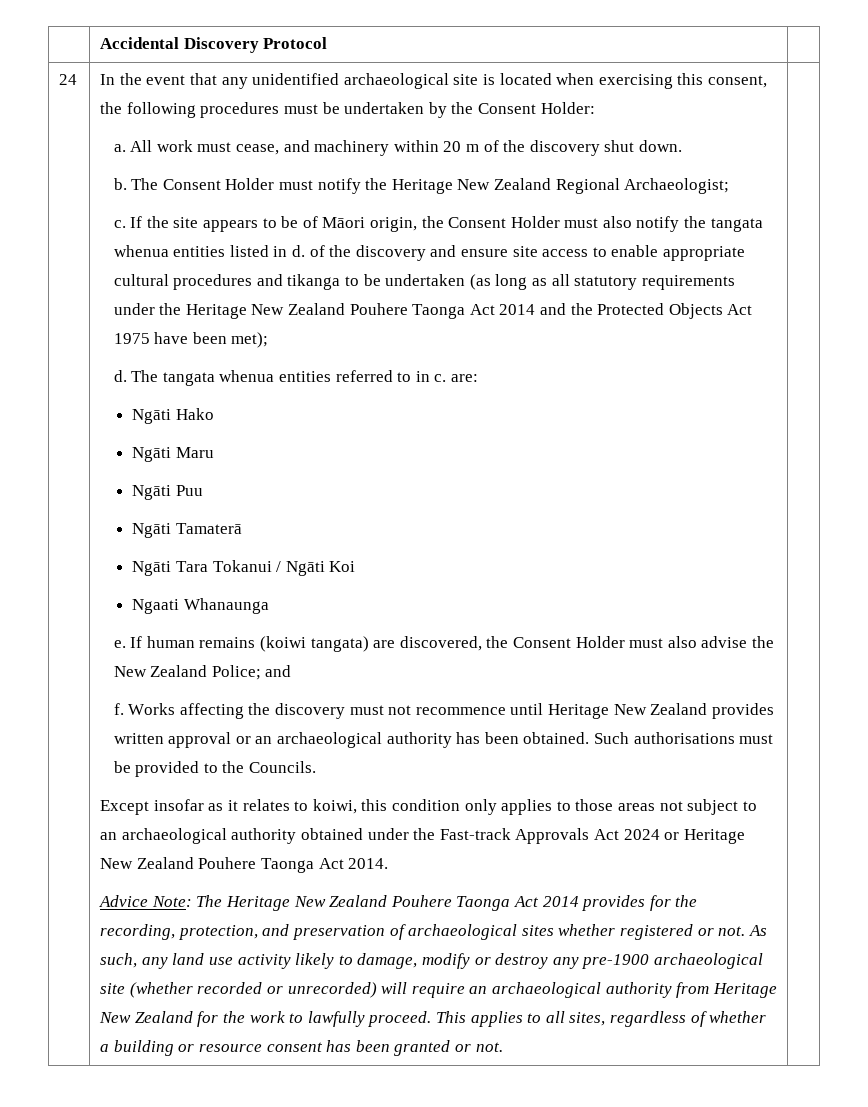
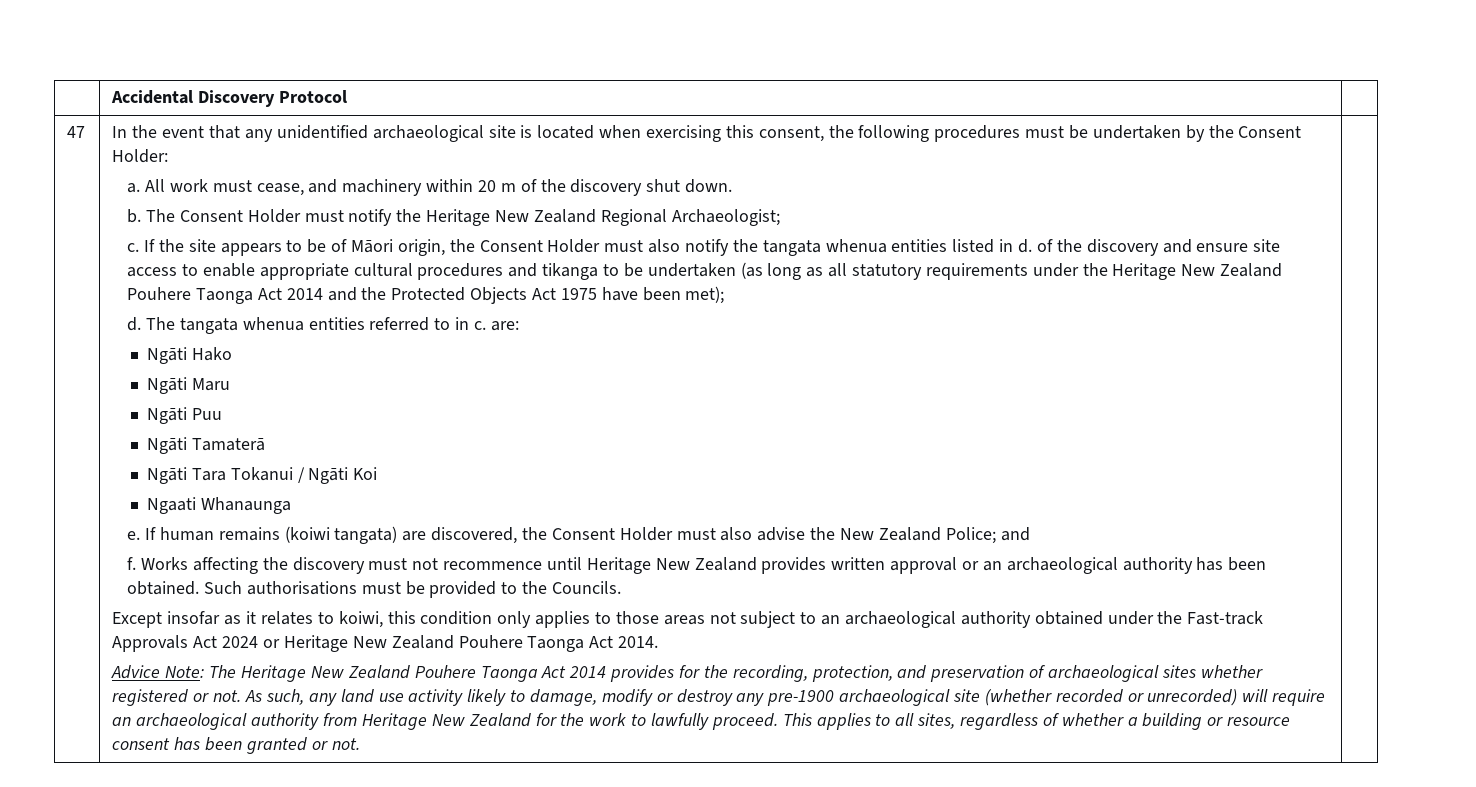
[59,74,78,85] 24 -> [67,126,86,138] 47

